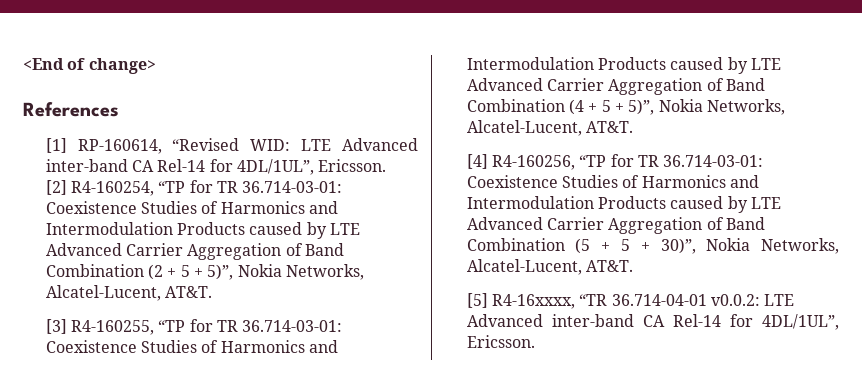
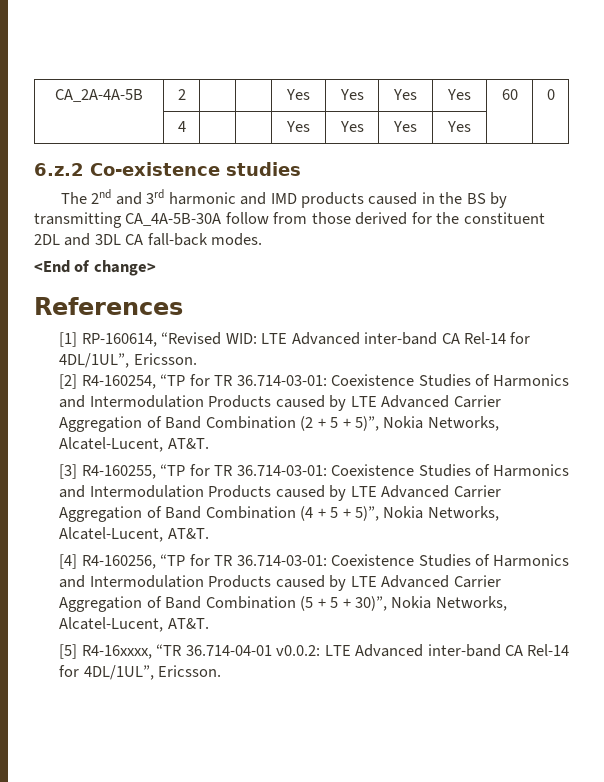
(23, 64) none -> [55,89,143,102] [177,89,186,100] [286,89,310,100] [339,89,364,100] [393,89,417,100] [447,89,471,100] [501,89,518,100] [546,89,555,100] [177,121,186,132] [286,121,310,132] [339,121,364,132] [393,121,417,132] [447,121,471,132] [34,162,301,176] [60,189,508,208] [34,212,545,228] [34,233,263,246] CA_2A-4A-5B | 2 | | | Yes | Yes | Yes | Yes | 60 | 0 // | 4 | | | Yes | Yes | Yes | Yes | | // 6.z.2 Co-existence studies // The 2nd and 3rd harmonic and IMD products caused in the BS by transmitting CA_4A-5B-30A follow from those derived for the constituent 2DL and 3DL CA fall-back modes. //

